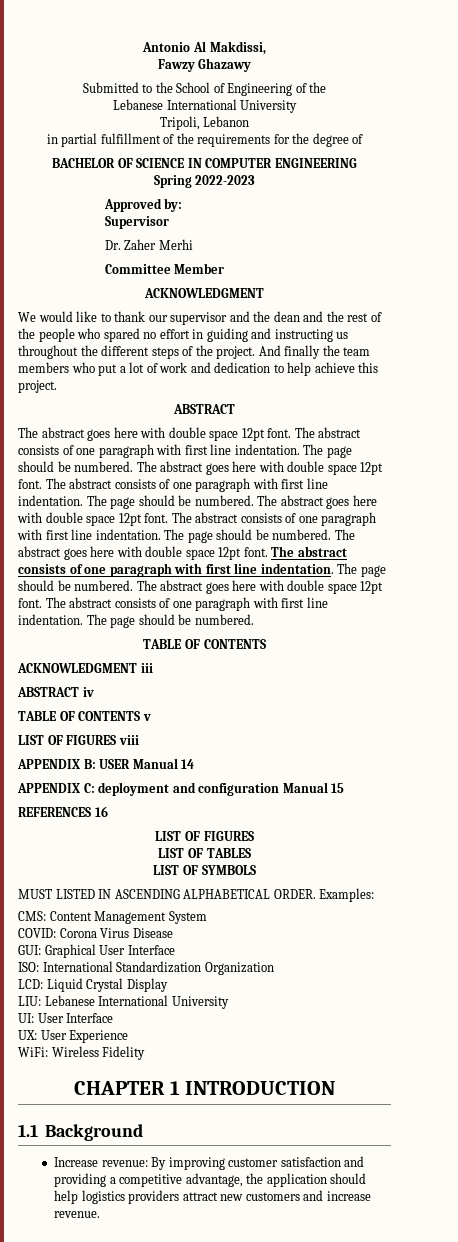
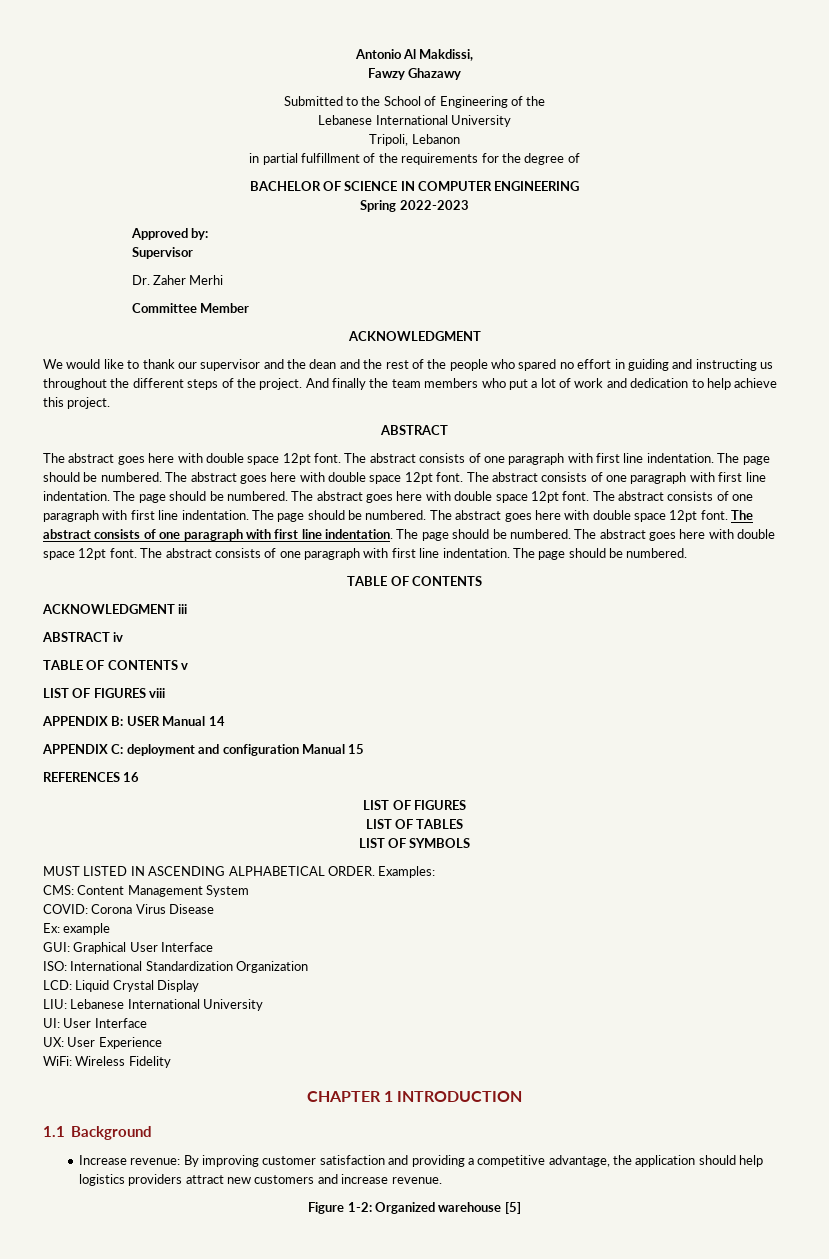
(173, 933) none -> [43,923,111,935] // Ex: example
(101, 1214) none -> [308,1202,521,1214] // Figure 1-2: Organized warehouse [5]

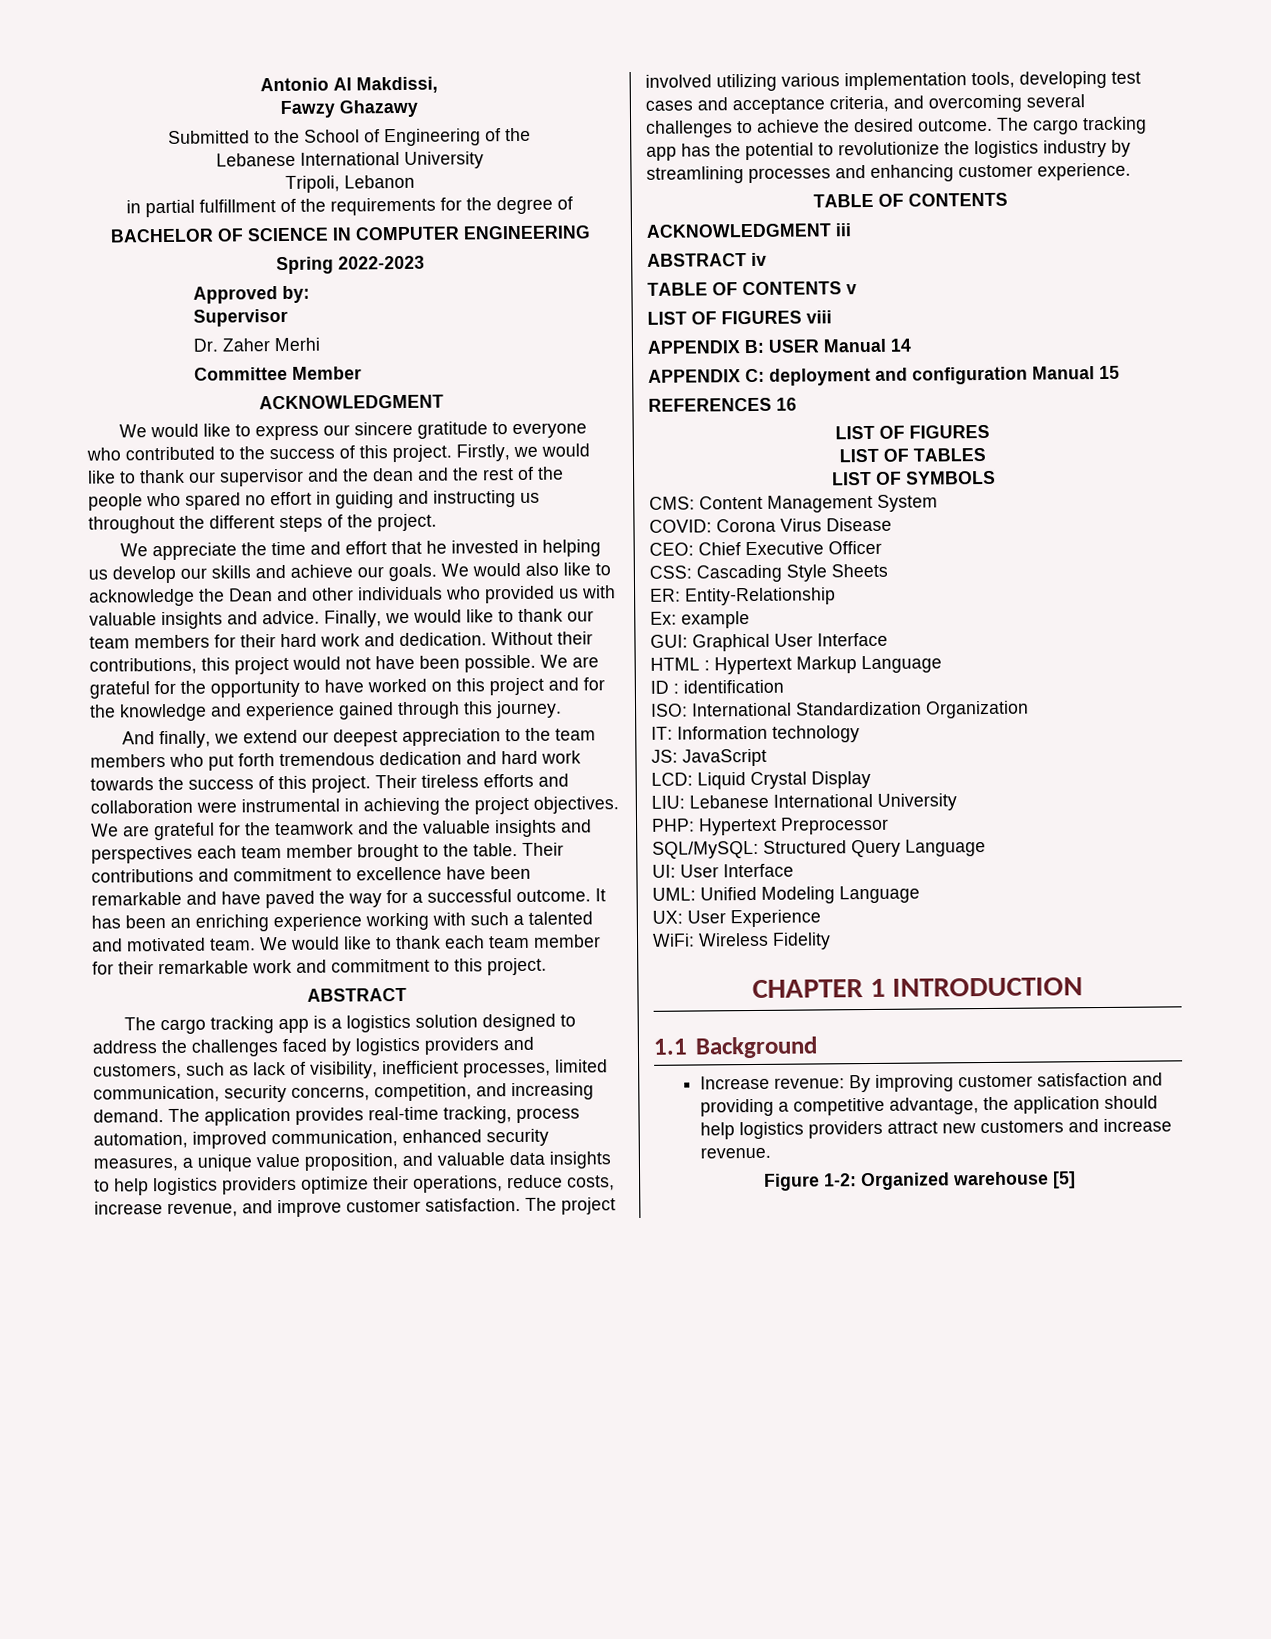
(140, 364) none -> [254,421,587,441] [86,443,590,463] [87,470,136,484] express our sincere gratitude to everyone who contributed to the success of this project. Firstly, we would like to
[305,378,366,390] And finally -> [119,539,601,561] [88,562,611,584] [89,585,616,607] [89,608,594,630] [89,631,593,649] [89,654,599,675] [89,677,605,699] [89,700,562,722] [121,728,521,749] // We appreciate the time and effort that he invested in helping us develop our skills and achieve our goals. We would also like to acknowledge the Dean and other individuals who provided us with valuable insights and advice. Finally, we would like to thank our team members for their hard work and dedication. Without their contributions, this project would not have been possible. We are grateful for the opportunity to have worked on this project and for the knowledge and experience gained through this journey. // And finally, we extend our deepest appreciation to
[531,378,778,390] [43,397,111,409] [380,425,448,435] [43,453,770,465] [43,472,766,484] [43,491,754,503] [43,510,754,522] [43,529,776,541] [43,548,688,560] a lot of work and dedication to help achieve this project. // ABSTRACT // The abstract goes here with double space 12pt font. The abstract consists of one paragraph with first line indentation. The page should be numbered. The abstract goes here with double space 12pt font. The abstract consists of one paragraph with first line indentation. The page should be numbered. The abstract goes here with double space 12pt font. The abstract consists of one paragraph with first line indentation. The page should be numbered. The abstract goes here with double space 12pt font. The abstract consists of one paragraph with first line indentation. The page should be numbered. The abstract goes here with double space 12pt font. The abstract consists of one paragraph with first line indentation. The page should be numbered. -> [238,750,581,767] [90,773,569,793] [90,796,619,816] [91,819,592,841] [91,842,564,864] [91,865,531,883] [91,888,606,909] [91,911,593,932] [91,934,601,952] [92,957,547,976] [306,987,407,1002] [123,1013,576,1035] [92,1036,534,1057] [93,1059,608,1080] [93,1082,594,1103] [93,1106,580,1126] [93,1128,549,1149] [93,1151,611,1172] [94,1174,615,1196] [94,1197,616,1218] [645,70,1141,92] [645,94,1085,115] [646,116,1147,138] [646,139,1131,161] [646,162,1131,184] forth tremendous dedication and hard work towards the success of this project. Their tireless efforts and collaboration were instrumental in achieving the project objectives. We are grateful for the teamwork and the valuable insights and perspectives each team member brought to the table. Their contributions and commitment to excellence have been remarkable and have paved the way for a successful outcome. It has been an enriching experience working with such a talented and motivated team. We would like to thank each team member for their remarkable work and commitment to this project. // ABSTRACT // The cargo tracking app is a logistics solution designed to address the challenges faced by logistics providers and customers, such as lack of visibility, inefficient processes, limited communication, security concerns, competition, and increasing demand. The application provides real-time tracking, process automation, improved communication, enhanced security measures, a unique value proposition, and valuable data insights to help logistics providers optimize their operations, reduce costs, increase revenue, and improve customer satisfaction. The project involved utilizing various implementation tools, developing test cases and acceptance criteria, and overcoming several challenges to achieve the desired outcome. The cargo tracking app has the potential to revolutionize the logistics industry by streamlining processes and enhancing customer experience.
[43,866,436,878] // MUST LISTED IN ASCENDING ALPHABETICAL ORDER. Examples: -> (996, 477) none
(215, 909) none -> [649,540,882,556] [649,563,888,583] [650,587,836,606] // CEO: Chief Executive Officer // CSS: Cascading Style Sheets // ER: Entity-Relationship
(214, 947) none -> [650,655,942,675] [650,679,784,694] // HTML : Hypertext Markup Language // ID : identification
(309, 967) none -> [651,725,860,743] [651,748,767,767] // IT: Information technology // JS: JavaScript
(264, 1005) none -> [651,816,889,836] [652,839,986,859] // PHP: Hypertext Preprocessor // SQL/MySQL: Structured Query Language
(147, 1023) none -> [652,885,920,904] // UML: Unified Modeling Language

